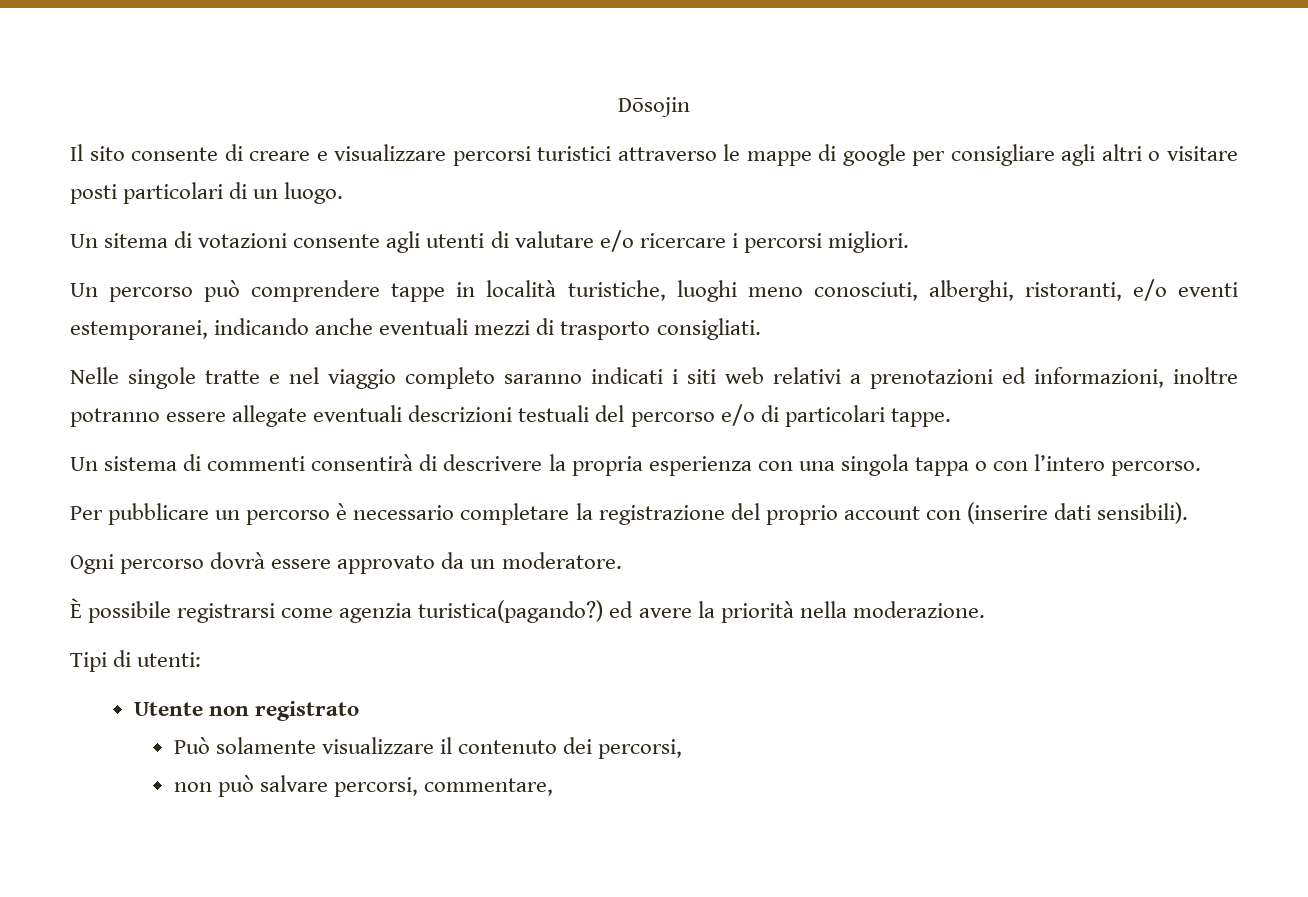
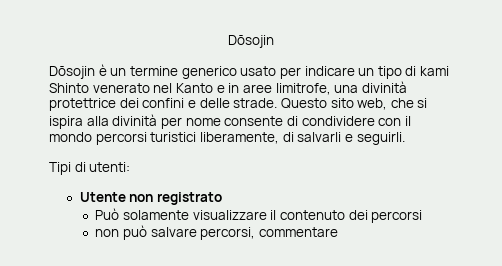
[70,144,1238,166] [70,182,344,204] [70,230,909,253] [70,279,1238,302] [70,318,761,340] [70,367,1238,389] [70,404,951,427] [70,454,1202,476] [70,502,1189,525] [70,552,622,574] [70,598,985,623] Il sito consente di creare e visualizzare percorsi turistici attraverso le mappe di google per consigliare agli altri o visitare posti particolari di un luogo. // Un sitema di votazioni consente agli utenti di valutare e/o ricercare i percorsi migliori. // Un percorso può comprendere tappe in località turistiche, luoghi meno conosciuti, alberghi, ristoranti, e/o eventi estemporanei, indicando anche eventuali mezzi di trasporto consigliati. // Nelle singole tratte e nel viaggio completo saranno indicati i siti web relativi a prenotazioni ed informazioni, inoltre potranno essere allegate eventuali descrizioni testuali del percorso e/o di particolari tappe. // Un sistema di commenti consentirà di descrivere la propria esperienza con una singola tappa o con l’intero percorso. // Per pubblicare un percorso è necessario completare la registrazione del proprio account con (inserire dati sensibili). // Ogni percorso dovrà essere approvato da un moderatore. // È possibile registrarsi come agenzia turistica(pagando?) ed avere la priorità nella moderazione. -> [49,64,450,79] [49,81,407,95] [49,98,428,111] [49,114,411,129] [49,132,405,145] Dōsojin è un termine generico usato per indicare un tipo di kami Shinto venerato nel Kanto e in aree limitrofe, una divinità protettrice dei confini e delle strade. Questo sito web, che si ispira alla divinità per nome consente di condividere con il mondo percorsi turistici liberamente, di salvarli e seguirli.
[598,739,683,759] percorsi, -> [371,210,423,223] percorsi
[424,778,554,796] commentare, -> [258,227,338,237] commentare

